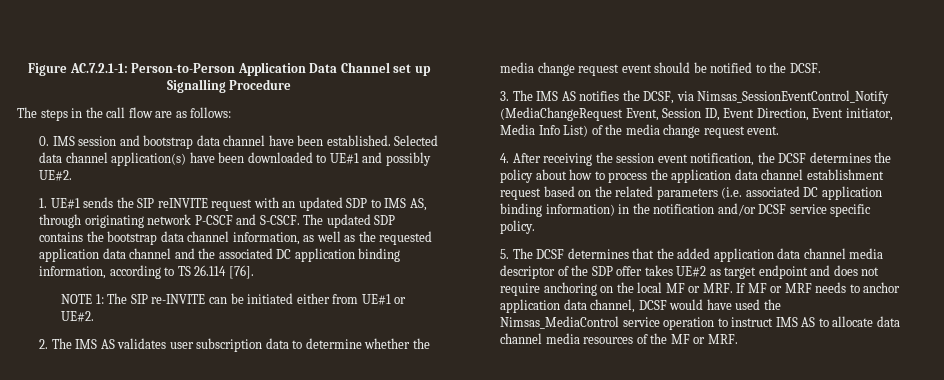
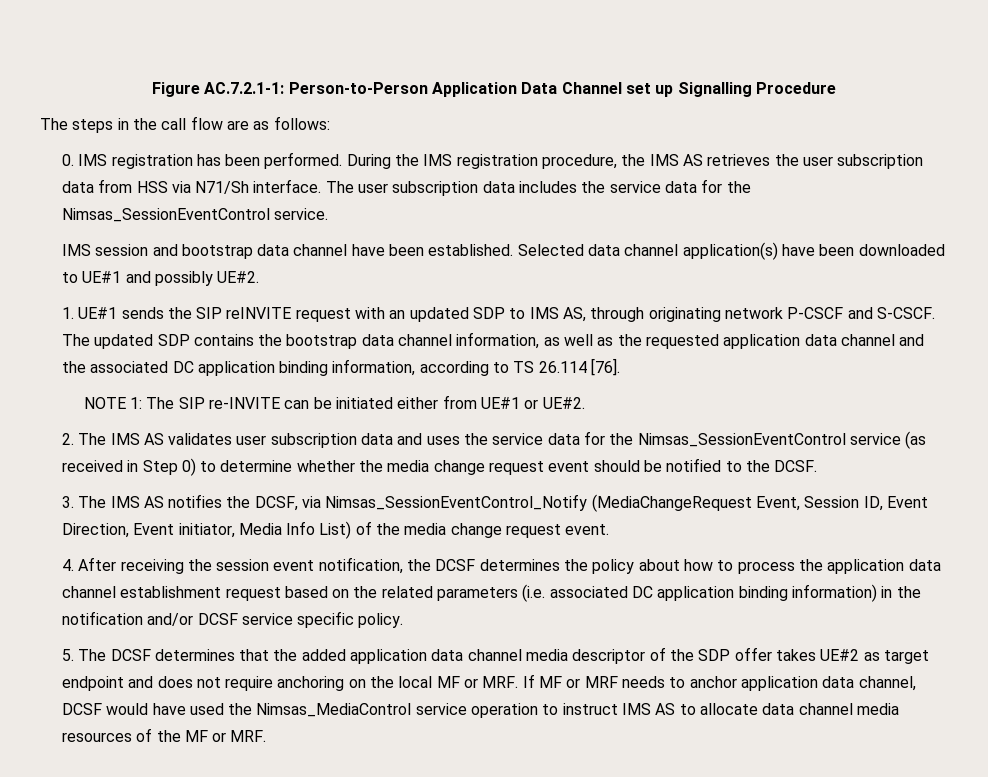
(75, 141) none -> [111,152,924,169] [61,179,751,196] [61,208,329,222] [61,244,91,256] registration has been performed. During the IMS registration procedure, the IMS AS retrieves the user subscription data from HSS via N71/Sh interface. The user subscription data includes the service data for the Nimsas_SessionEventControl service. // IMS
(289, 343) none -> [397,431,927,449] [61,458,196,476] and uses the service data for the Nimsas_SessionEventControl service (as received in Step 0)

